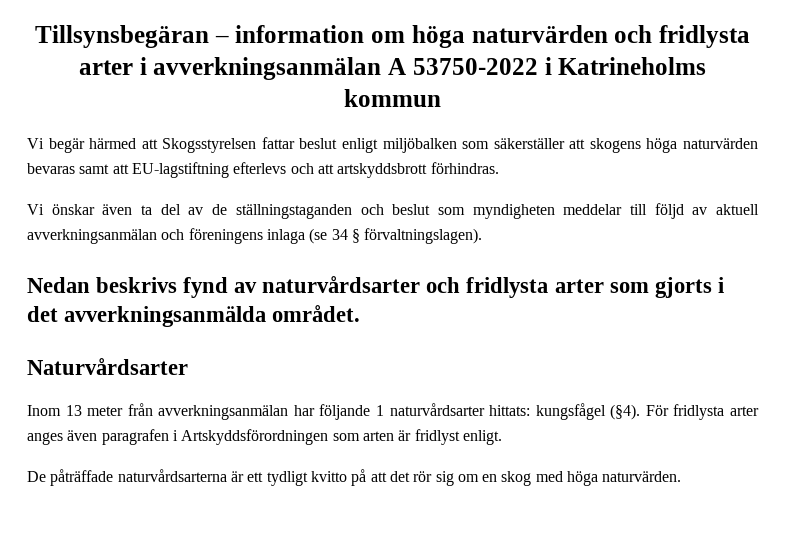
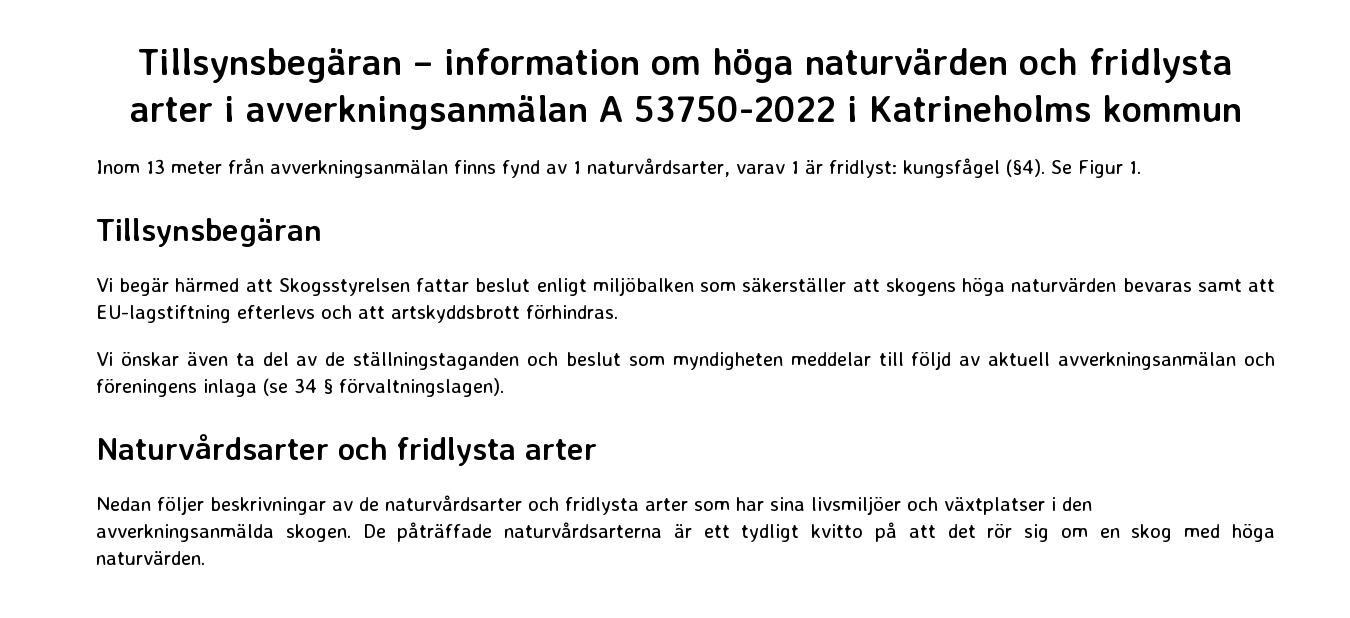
(441, 98) none -> [96,158,1141,178] [96,218,322,247] // Inom 13 meter från avverkningsanmälan finns fynd av 1 naturvårdsarter, varav 1 är fridlyst: kungsfågel (§4). Se Figur 1. // Tillsynsbegäran
[27,277,258,298] Nedan beskrivs fynd av -> [96,434,597,466] [96,496,379,515] Naturvårdsarter och fridlysta arter // Nedan följer beskrivningar av de
[654,277,724,298] [27,305,361,327] [27,358,188,375] [27,403,759,420] [27,429,502,445] gjorts i det avverkningsanmälda området. // Naturvårdsarter // Inom 13 meter från avverkningsanmälan har följande 1 naturvårdsarter hittats: kungsfågel (§4). För fridlysta arter anges även paragrafen i Artskyddsförordningen som arten är fridlyst enligt. // -> [736,496,1092,515] [96,524,351,542] har sina livsmiljöer och växtplatser i den avverkningsanmälda skogen.

